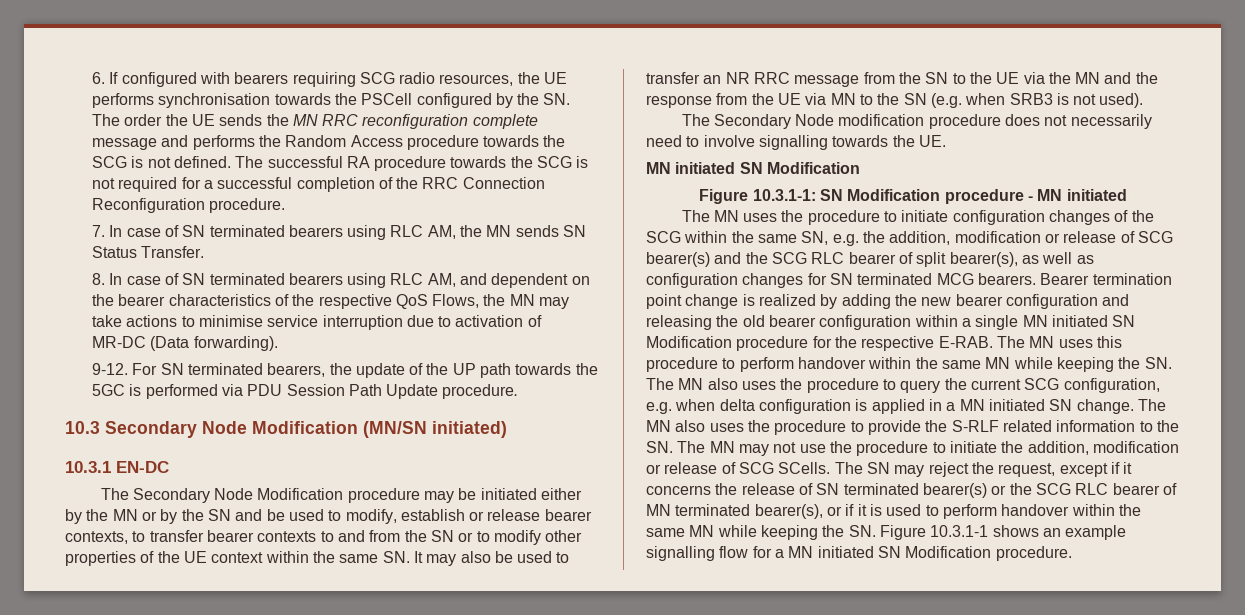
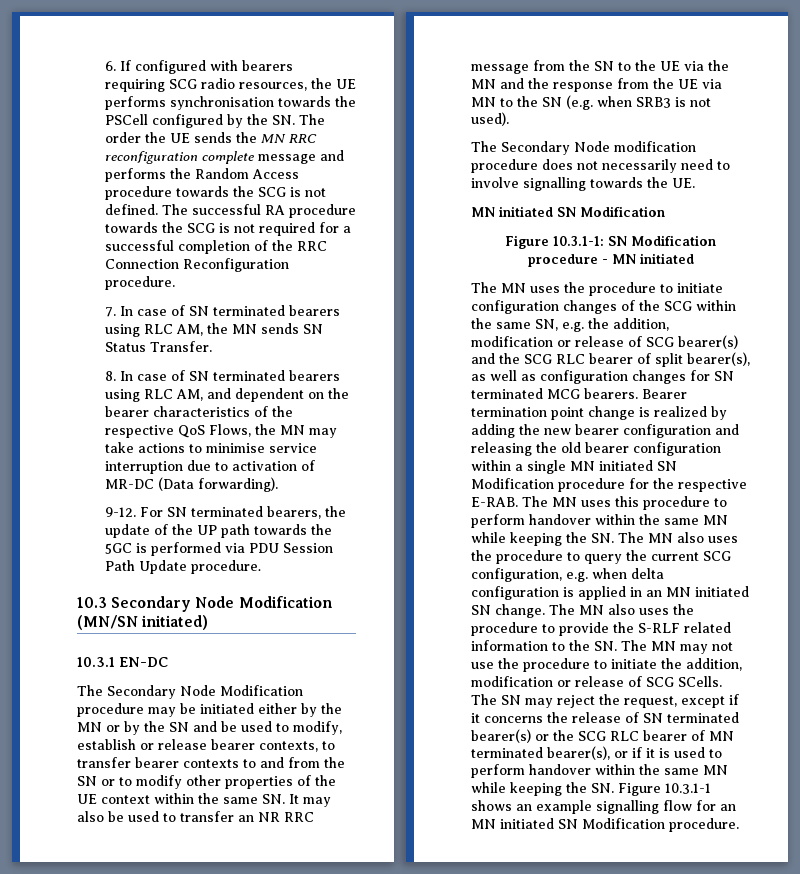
[946,402,956,411] a -> [646,590,662,597] an
[774,549,784,558] a -> [720,804,736,811] an

